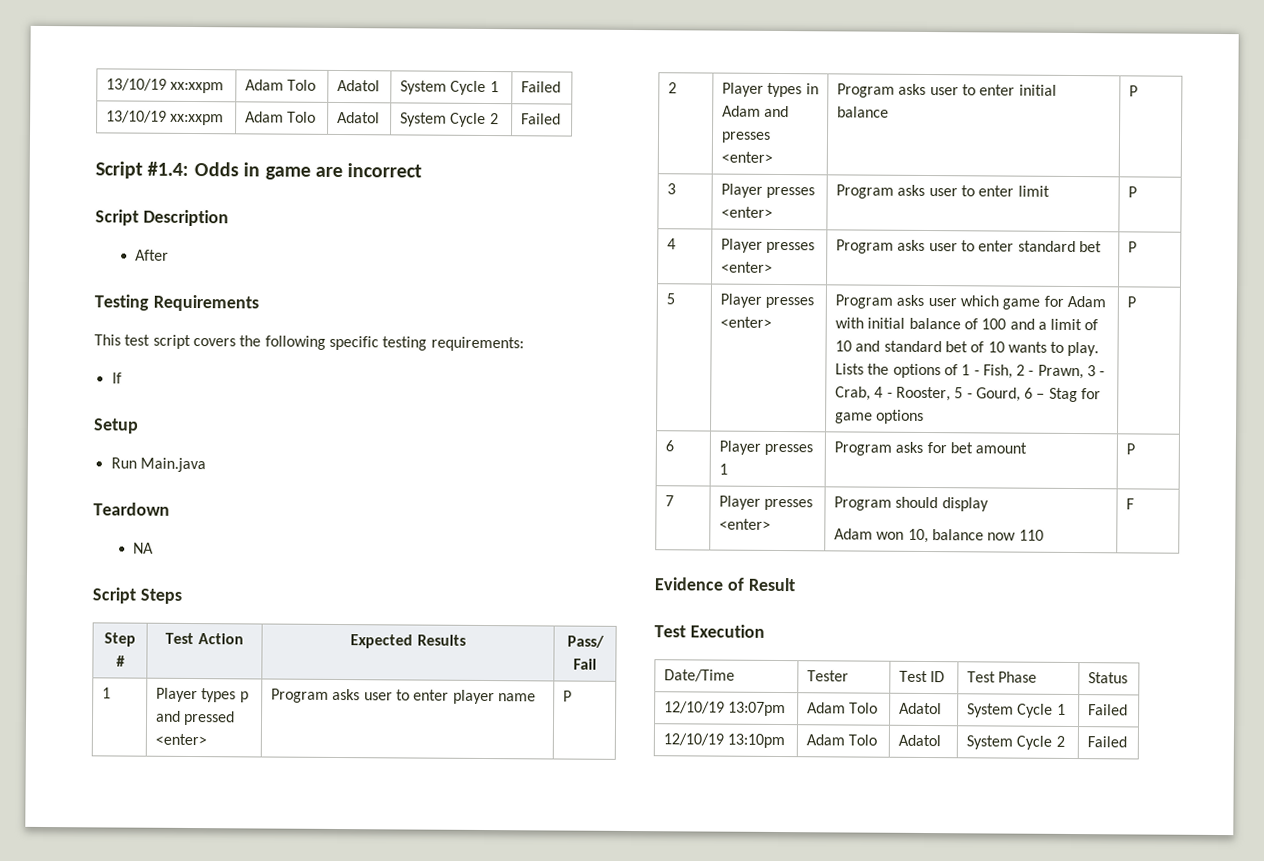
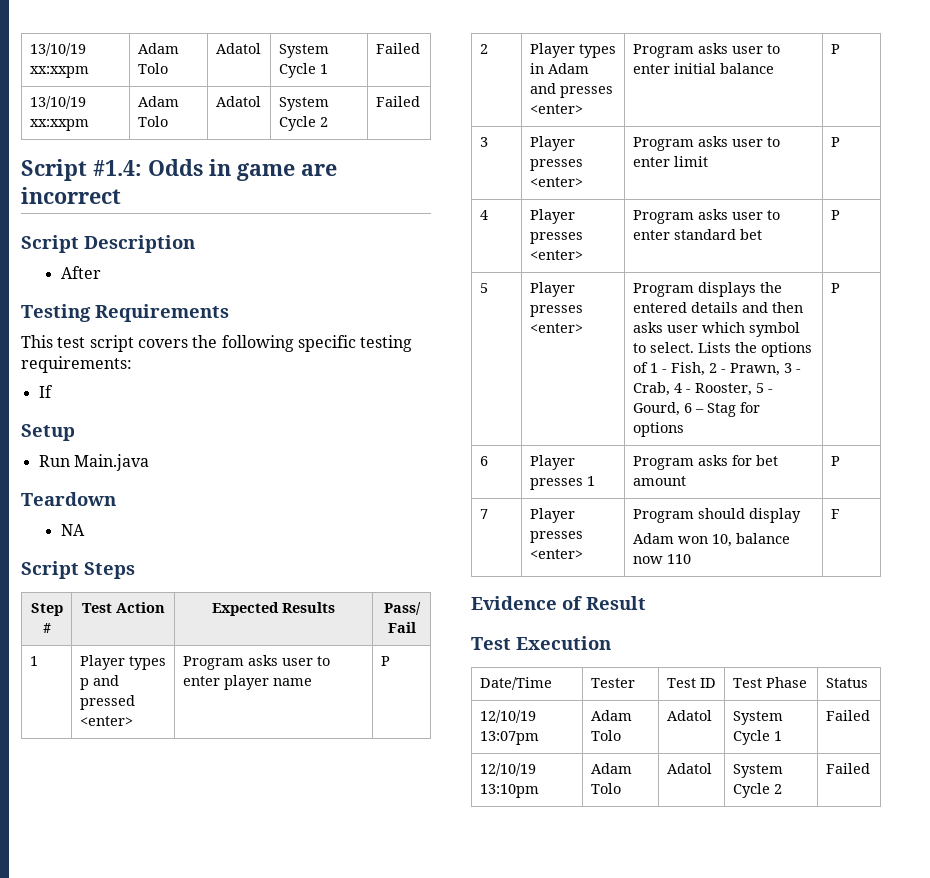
[896,294,1106,310] [834,317,1099,331] [834,340,1100,357] asks user which game for Adam with initial balance of 100 and a limit of 10 and standard bet of 10 wants to play. -> [697,282,782,297] [632,302,803,313] [632,322,800,337] [632,342,694,353] displays the entered details and then asks user which symbol to select.
[834,412,873,424] game -> (760, 407) none

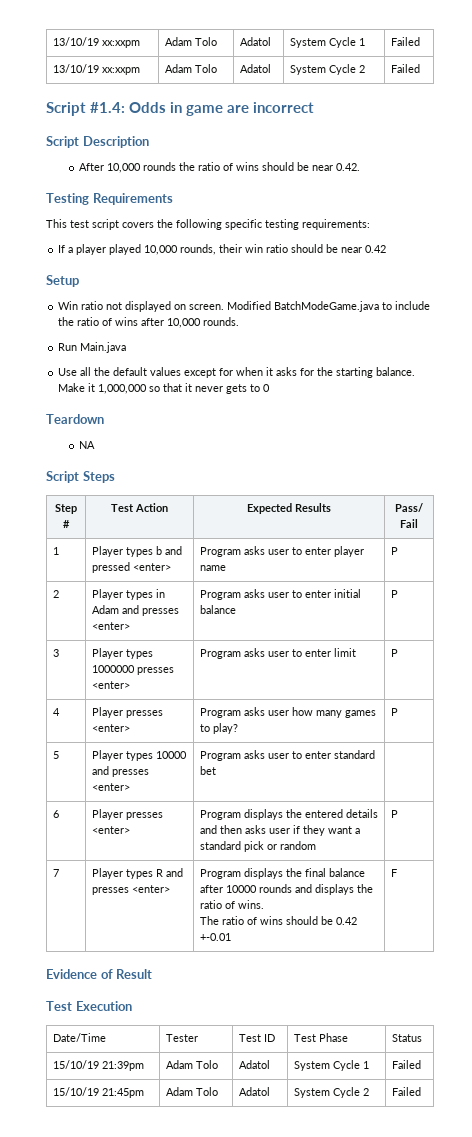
(101, 272) none -> [106,162,360,173] 10,000 rounds the ratio of wins should be near 0.42.
[21,424,75,441] [38,454,149,471] // Setup // Run Main.java -> [68,244,387,255] [46,275,79,287] [58,301,431,312] [58,317,240,328] [58,342,127,353] [58,367,416,378] [58,383,271,394] a player played 10,000 rounds, their win ratio should be near 0.42 // Setup // Win ratio not displayed on screen. Modified BatchModeGame.java to include the ratio of wins after 10,000 rounds. // Run Main.java // Use all the default values except for when it asks for the starting balance. Make it 1,000,000 so that it never gets to 0
[79,678,89,690] p -> [155,546,162,555] b
(575, 143) none -> [125,649,153,659] [91,665,135,673] types 1000000
(583, 255) none -> [199,707,376,718] [199,723,238,734] [390,708,398,716] [52,751,59,759] [91,750,187,761] [91,766,149,777] [91,783,130,791] | Program asks user how many games to play? | P // 5 | Player types 10000 and presses <enter>
[830,210,840,220] [479,283,488,293] P // 5 -> [52,810,59,818] // 6
[701,322,800,337] [632,342,812,357] [632,362,801,376] [632,382,773,396] [632,402,760,417] [632,422,684,437] [830,283,840,293] [479,456,488,466] [529,455,575,470] [529,476,595,490] [632,455,778,470] [632,476,686,486] which symbol to select. Lists the options of 1 - Fish, 2 - Prawn, 3 - Crab, 4 - Rooster, 5 - Gourd, 6 – Stag for options | P // 6 | Player presses 1 | Program asks for bet amount -> [292,825,360,836] [199,841,316,852] if they want a standard pick or random
[529,531,583,543] [529,549,583,559] [632,508,801,523] [632,533,790,547] [632,554,691,564] presses <enter> | Program should display // Adam won 10, balance now 110 -> [125,868,183,879] [91,885,170,895] [199,868,365,879] [199,884,373,895] [199,900,264,909] [199,916,357,925] [199,933,231,941] types R and presses <enter> | Program displays the final balance after 10000 rounds and displays the ratio of wins. // The ratio of wins should be 0.42 +-0.01
[479,710,536,723] [479,731,539,745] [590,710,632,721] [590,730,621,741] [666,710,712,721] [732,711,783,725] [732,730,782,745] [825,710,870,721] [479,763,536,776] [479,784,539,798] 12/10/19 13:07pm | Adam Tolo | Adatol | System Cycle 1 | Failed // 12/10/19 13:10pm -> [52,1060,144,1071] [165,1060,218,1069] [238,1060,270,1069] [293,1060,369,1071] [391,1060,421,1069] [52,1087,144,1098] 15/10/19 21:39pm | Adam Tolo | Adatol | System Cycle 1 | Failed // 15/10/19 21:45pm

